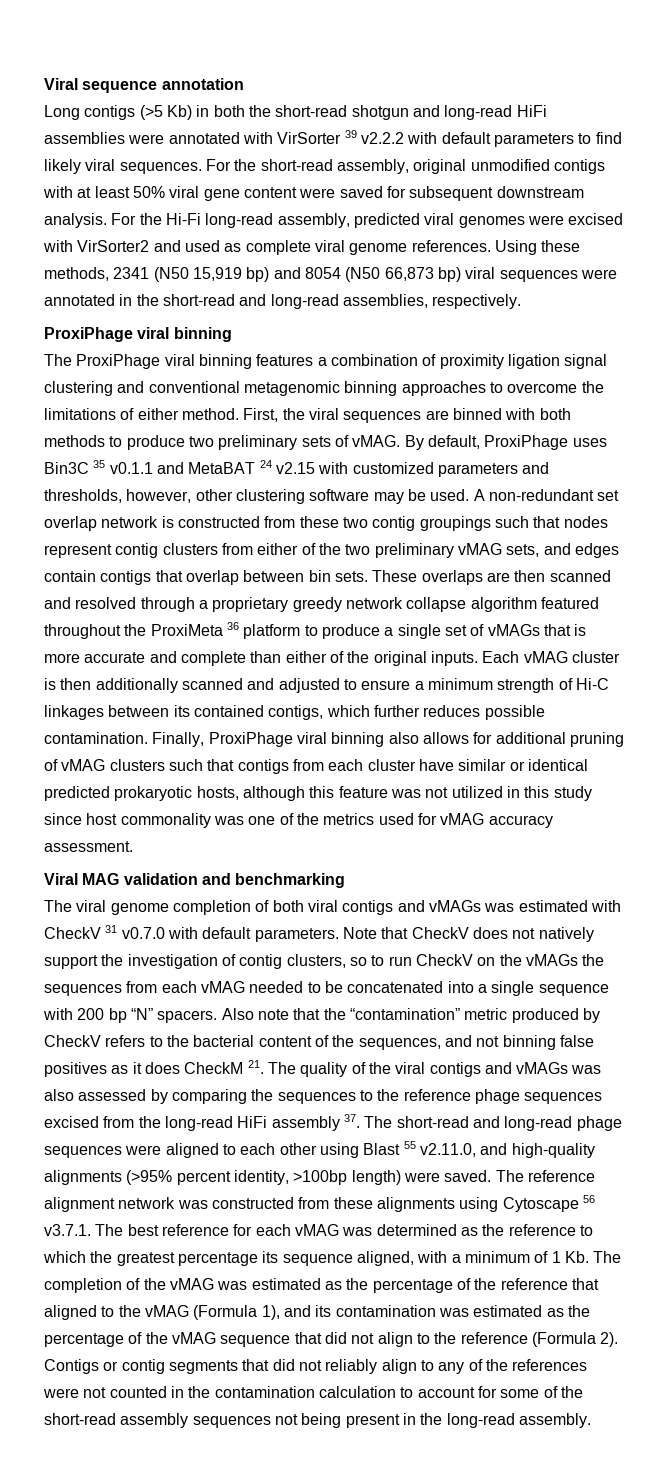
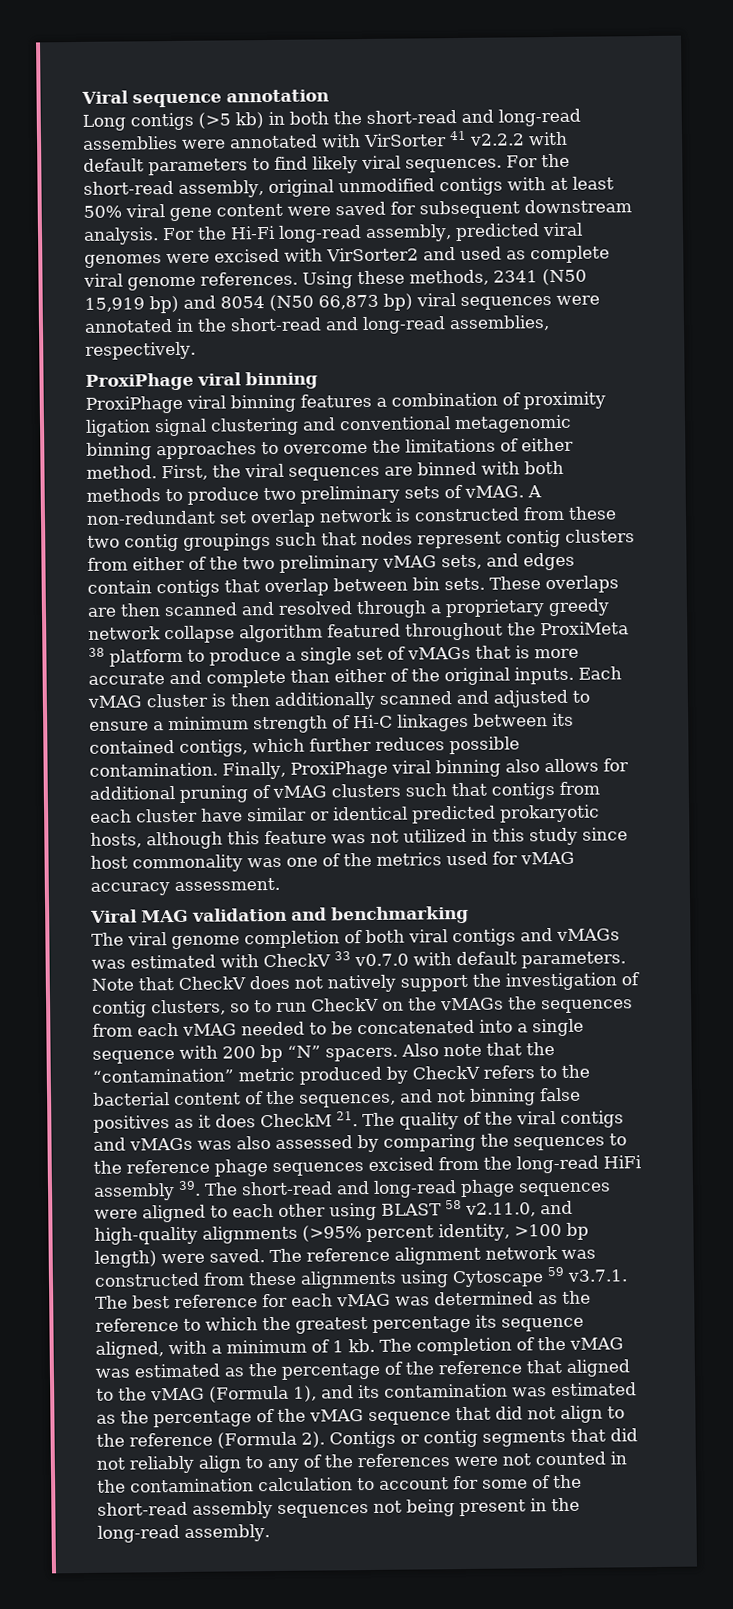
[166,105,192,120] Kb) -> [235,112,264,129] kb)
[351,105,547,120] shotgun and long-read HiFi -> [461,108,581,127] and long-read
[344,130,357,138] 39 -> [449,130,467,141] 41
[44,354,72,366] The -> (318, 380) none
[404,435,607,450] [44,460,550,477] [44,489,470,504] By default, ProxiPhage uses Bin3C 35 v0.1.1 and MetaBAT 24 v2.15 with customized parameters and thresholds, however, other clustering software may be used. -> (524, 491) none
[226,622,239,630] 36 -> [88,647,105,657] 38
[105,925,118,933] 31 -> [334,951,351,961] 33
[343,1114,360,1128] 37. -> [178,1180,201,1196] 39.
[363,1141,416,1155] Blast 55 -> [381,1200,462,1216] BLAST 58
[293,1170,348,1185] >100bp -> [513,1222,589,1240] >100 bp
[582,1195,595,1203] 56 -> [547,1266,564,1277] 59
[564,1251,589,1263] Kb. -> [348,1338,375,1353] kb.

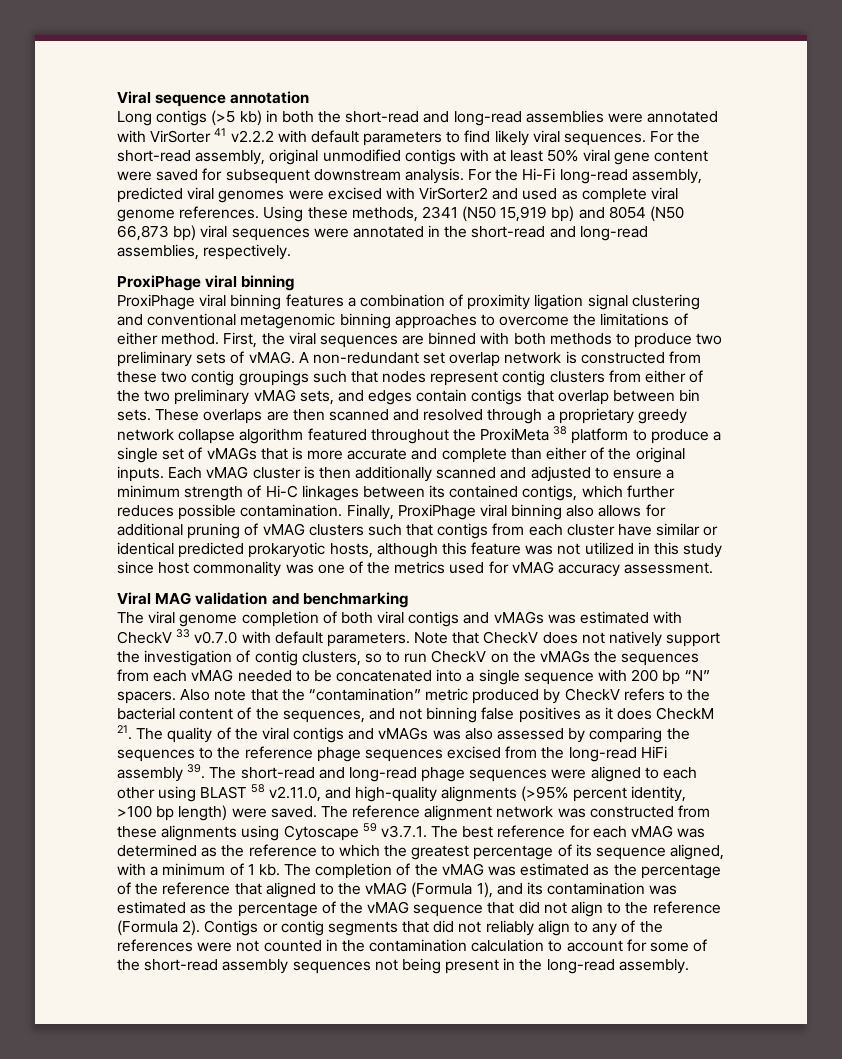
(471, 1324) none -> [557,844,572,857] of

